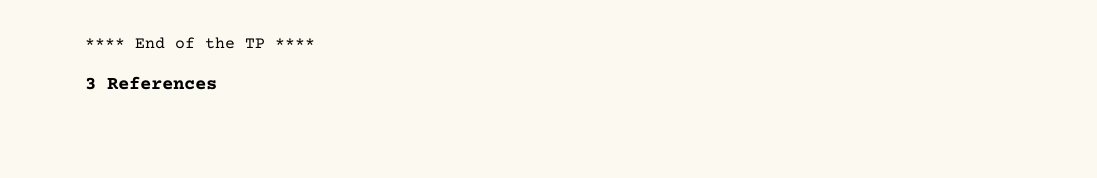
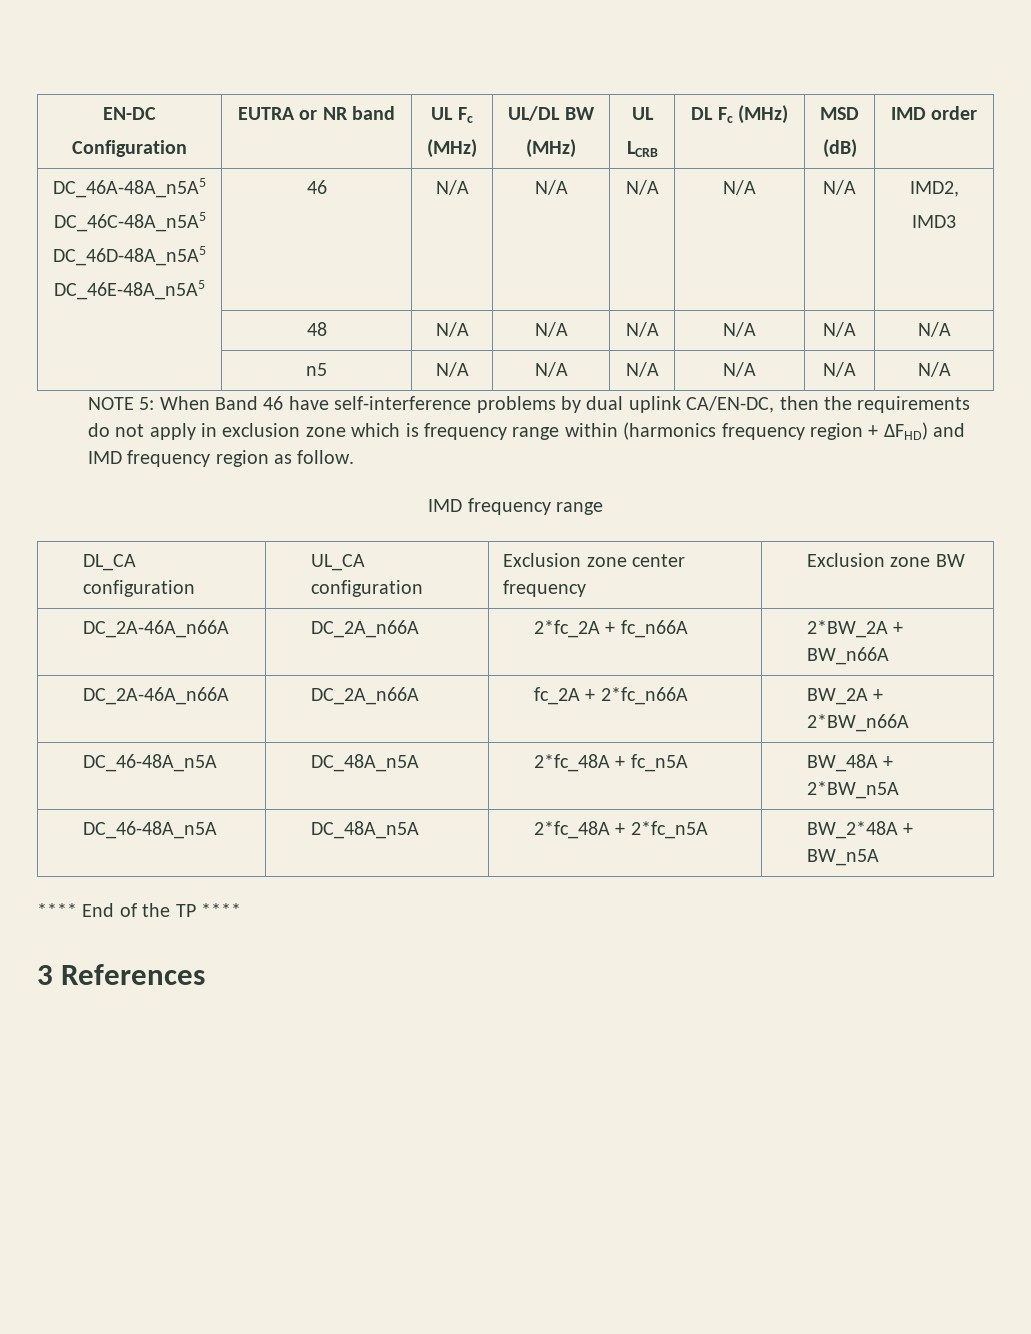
(85, 43) none -> [103,107,156,120] [72,140,187,157] [237,106,396,120] [431,107,473,123] [427,139,477,158] [508,106,595,121] [526,139,576,158] [631,107,654,120] [626,141,658,157] [691,105,788,124] [820,107,859,120] [822,139,857,158] [890,106,978,120] [53,178,206,198] [53,212,206,232] [53,246,206,266] [54,280,205,300] [306,180,327,194] [435,180,469,195] [534,180,568,195] [625,180,659,195] [723,180,756,195] [823,180,856,195] [909,181,959,197] [912,215,956,228] [306,322,327,336] [435,322,469,337] [534,322,568,337] [625,322,659,337] [723,322,756,337] [823,322,856,337] [917,322,951,337] [306,363,327,376] [435,362,469,377] [534,362,568,377] [625,362,659,377] [723,362,756,377] [823,362,856,377] [917,362,951,377] [87,396,971,413] [87,422,966,440] [87,450,355,467] [428,498,603,515] [82,554,136,571] [82,580,195,597] [310,554,365,571] [310,580,423,597] [503,553,686,567] [503,580,587,597] [806,553,965,567] [82,620,229,638] [310,620,419,638] [533,620,688,638] [806,620,904,638] [806,647,889,665] [82,687,229,705] [310,687,419,705] [533,687,688,705] [806,688,884,705] [806,714,909,732] [82,754,217,772] [310,754,419,772] [533,754,688,772] [806,754,894,772] [806,781,899,799] [82,821,217,839] [310,821,419,839] [533,821,708,839] [806,821,914,839] [806,849,879,866] EN-DC // Configuration | EUTRA or NR band | UL Fc // (MHz) | UL/DL BW // (MHz) | UL // LCRB | DL Fc (MHz) | MSD // (dB) | IMD order // DC_46A-48A_n5A5 // DC_46C-48A_n5A5 // DC_46D-48A_n5A5 // DC_46E-48A_n5A5 | 46 | N/A | N/A | N/A | N/A | N/A | IMD2, // IMD3 // | 48 | N/A | N/A | N/A | N/A | N/A | N/A // | n5 | N/A | N/A | N/A | N/A | N/A | N/A // NOTE 5: When Band 46 have self-interference problems by dual uplink CA/EN-DC, then the requirements do not apply in exclusion zone which is frequency range within (harmonics frequency region + ΔFHD) and IMD frequency region as follow. // IMD frequency range // DL_CA configuration | UL_CA configuration | Exclusion zone center frequency | Exclusion zone BW // DC_2A-46A_n66A | DC_2A_n66A | 2*fc_2A + fc_n66A | 2*BW_2A + BW_n66A // DC_2A-46A_n66A | DC_2A_n66A | fc_2A + 2*fc_n66A | BW_2A + 2*BW_n66A // DC_46-48A_n5A | DC_48A_n5A | 2*fc_48A + fc_n5A | BW_48A + 2*BW_n5A // DC_46-48A_n5A | DC_48A_n5A | 2*fc_48A + 2*fc_n5A | BW_2*48A + BW_n5A //

